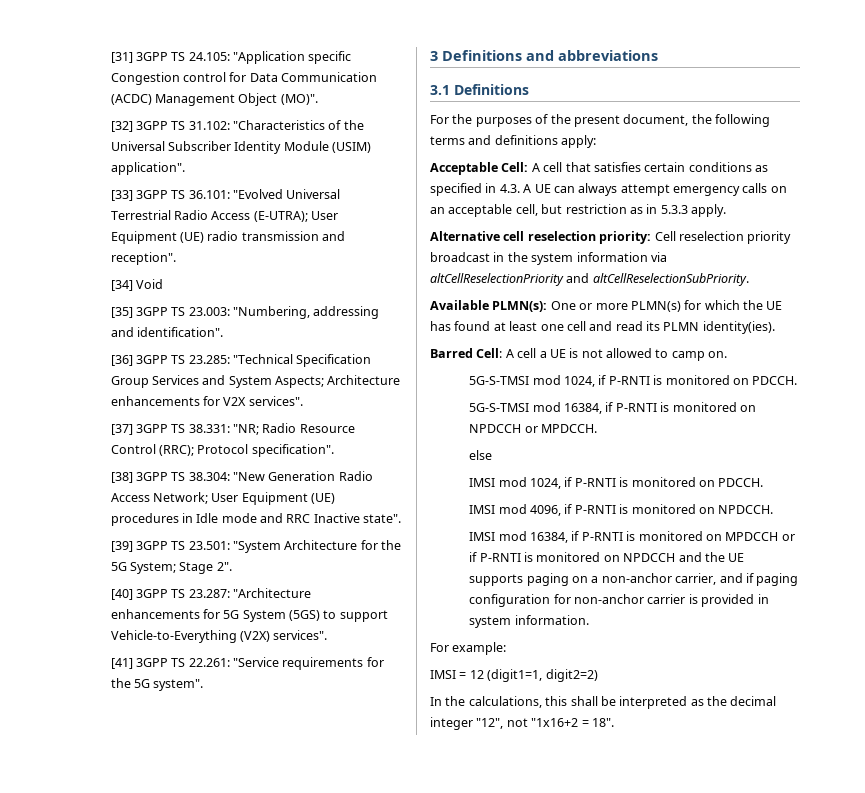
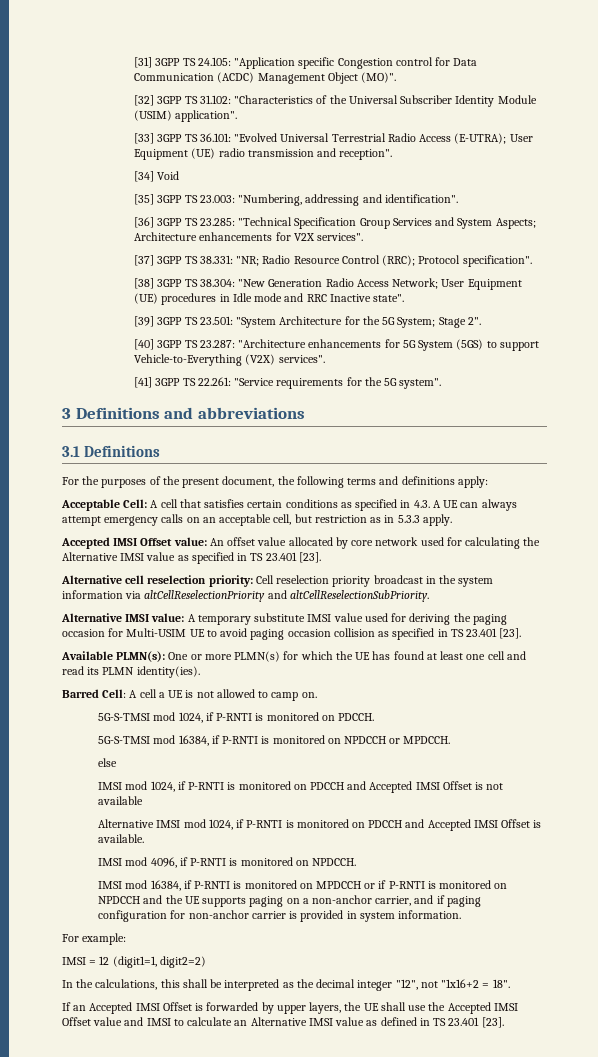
(726, 210) none -> [61,537,541,549] [62,552,321,564] // Accepted IMSI Offset value: An offset value allocated by core network used for calculating the Alternative IMSI value as specified in TS 23.401 [23].
(749, 279) none -> [61,613,507,625] [62,628,522,640] // Alternative IMSI value: A temporary substitute IMSI value used for deriving the paging occasion for Multi-USIM UE to avoid paging occasion collision as specified in TS 23.401 [23].
[718,478,764,487] PDCCH. -> [309,781,504,793] [98,796,144,805] [98,819,542,831] [98,834,145,843] PDCCH and Accepted IMSI Offset is not available // Alternative IMSI mod 1024, if P-RNTI is monitored on PDCCH and Accepted IMSI Offset is available.
(614, 722) none -> [62,1002,518,1014] [62,1017,504,1028] // If an Accepted IMSI Offset is forwarded by upper layers, the UE shall use the Accepted IMSI Offset value and IMSI to calculate an Alternative IMSI value as defined in TS 23.401 [23].

